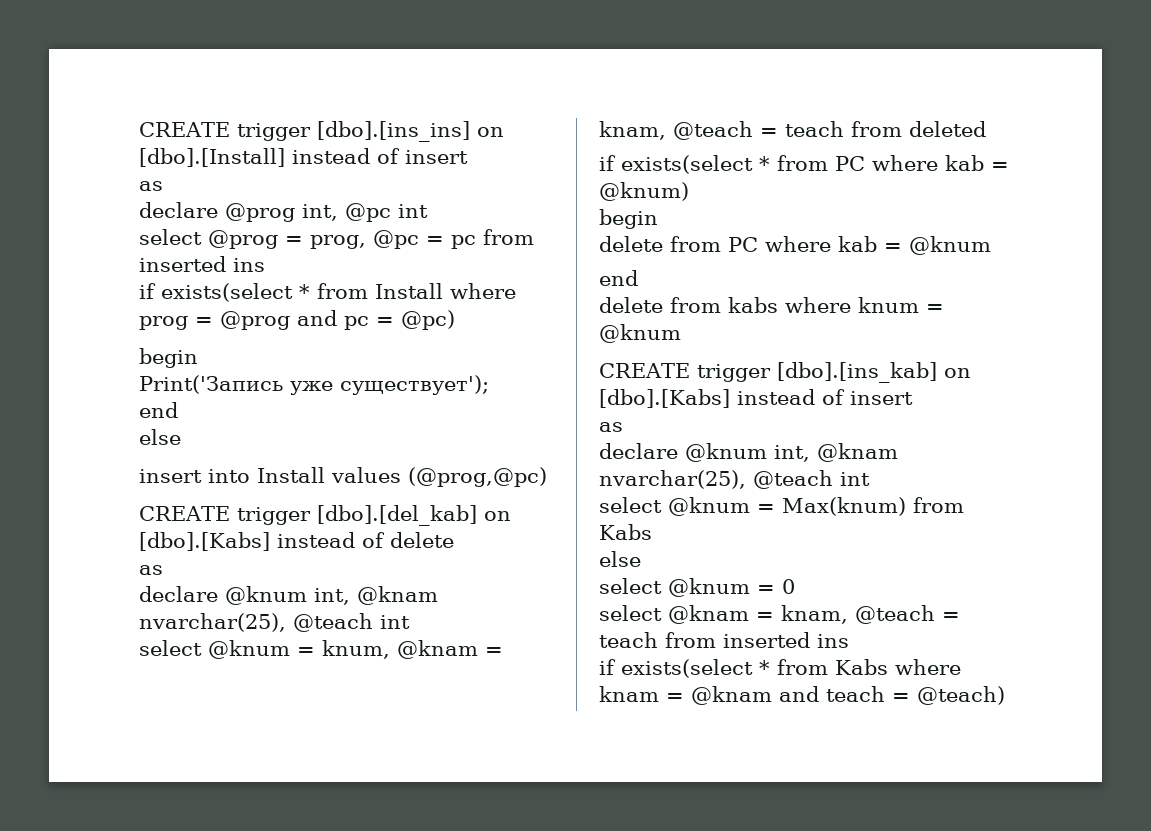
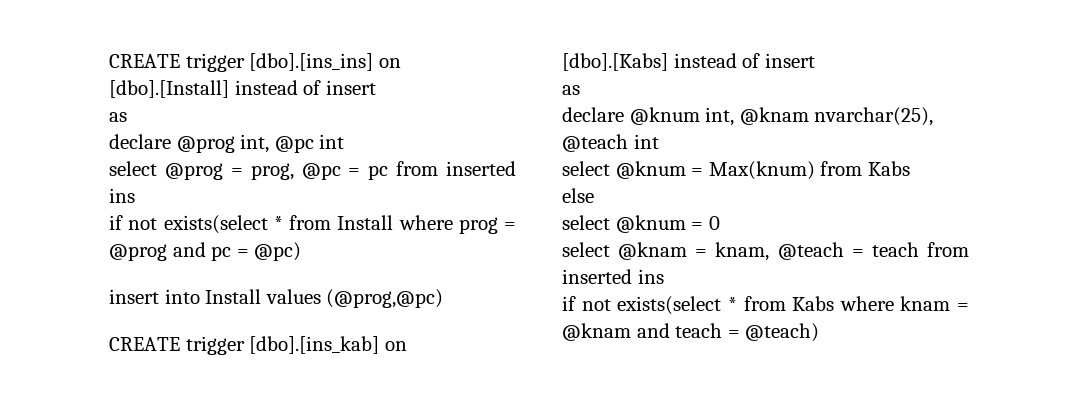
(156, 291) none -> [128,218,158,230] not
[139,348,198,368] [139,375,489,395] [139,402,178,418] [139,429,181,445] // begin // Print('Запись уже существует'); // end // else -> (302, 251) none
[139,505,511,526] [139,532,454,551] [139,565,163,575] [139,586,438,605] [139,613,410,632] [139,640,503,659] [599,121,986,140] [599,155,1009,174] [599,182,689,201] [599,209,658,229] [599,236,991,255] [599,270,638,286] [599,297,944,313] [599,324,681,343] // CREATE trigger [dbo].[del_kab] on [dbo].[Kabs] instead of delete // as // declare @knum int, @knam nvarchar(25), @teach int // select @knum = knum, @knam = knam, @teach = teach from deleted // if exists(select * from PC where kab = @knum) // begin // delete from PC where kab = @knum // end // delete from kabs where knum = @knum -> (444, 298) none
(616, 667) none -> [581,299,611,311] not

